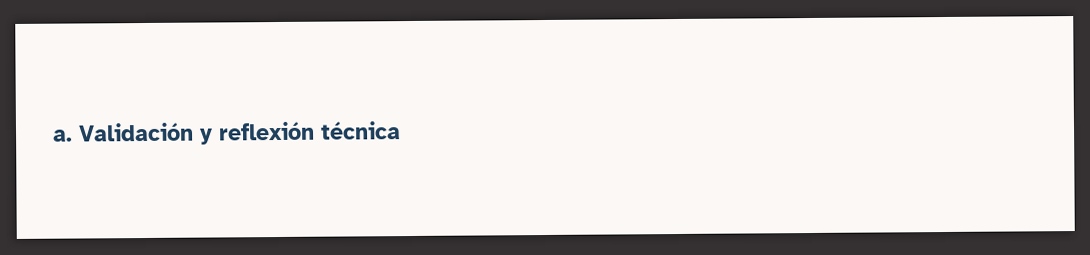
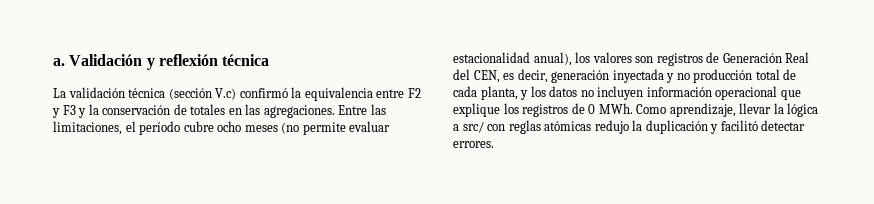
(401, 130) none -> [53,87,421,101] [52,104,386,118] [53,121,391,135] [453,52,810,66] [453,69,797,83] [453,86,801,100] [453,103,819,117] [453,120,806,134] [453,141,494,148] // La validación técnica (sección V.c) confirmó la equivalencia entre F2 y F3 y la conservación de totales en las agregaciones. Entre las limitaciones, el período cubre ocho meses (no permite evaluar estacionalidad anual), los valores son registros de Generación Real del CEN, es decir, generación inyectada y no producción total de cada planta, y los datos no incluyen información operacional que explique los registros de 0 MWh. Como aprendizaje, llevar la lógica a src/ con reglas atómicas redujo la duplicación y facilitó detectar errores.

